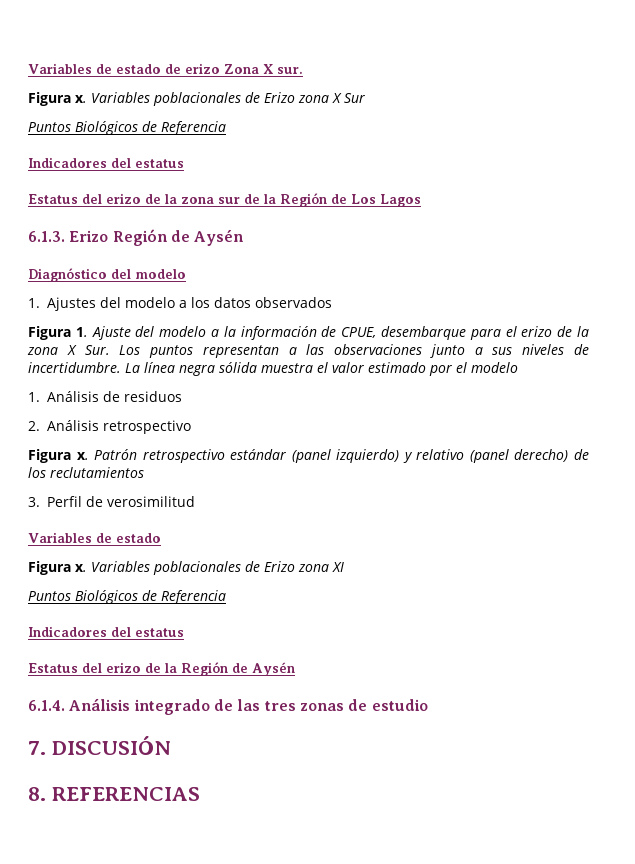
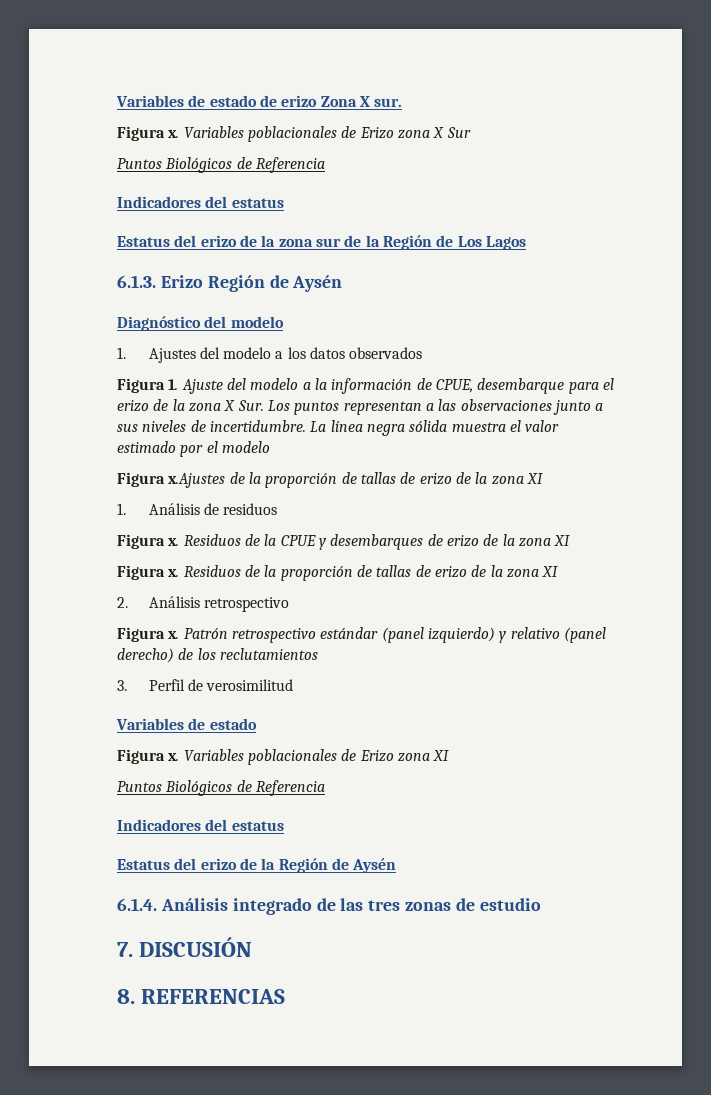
[28,391,182,402] 1. Análisis de residuos -> [117,472,543,488] [117,503,278,515] [117,534,571,550] [117,565,559,581] Figura x.Ajustes de la proporción de tallas de erizo de la zona XI // 1. Análisis de residuos // Figura x. Residuos de la CPUE y desembarques de erizo de la zona XI // Figura x. Residuos de la proporción de tallas de erizo de la zona XI

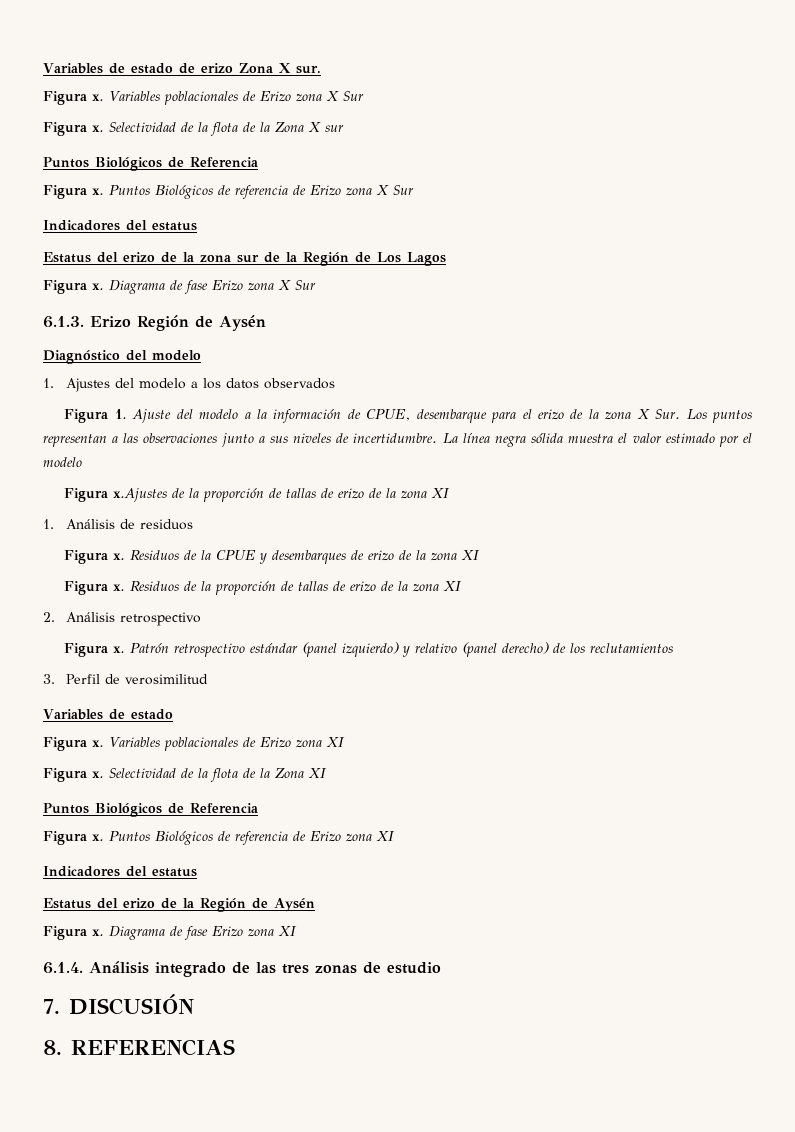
[117,157,325,173] Puntos Biológicos de Referencia -> [43,122,344,136] [43,157,258,171] [43,185,414,199] Figura x. Selectividad de la flota de la Zona X sur // Puntos Biológicos de Referencia // Figura x. Puntos Biológicos de referencia de Erizo zona X Sur
(526, 243) none -> [43,280,316,294] // Figura x. Diagrama de fase Erizo zona X Sur
[117,780,325,796] Puntos Biológicos de Referencia -> [43,768,327,782] [43,803,258,817] [43,831,395,845] Figura x. Selectividad de la flota de la Zona XI // Puntos Biológicos de Referencia // Figura x. Puntos Biológicos de referencia de Erizo zona XI
(397, 865) none -> [43,926,297,940] // Figura x. Diagrama de fase Erizo zona XI

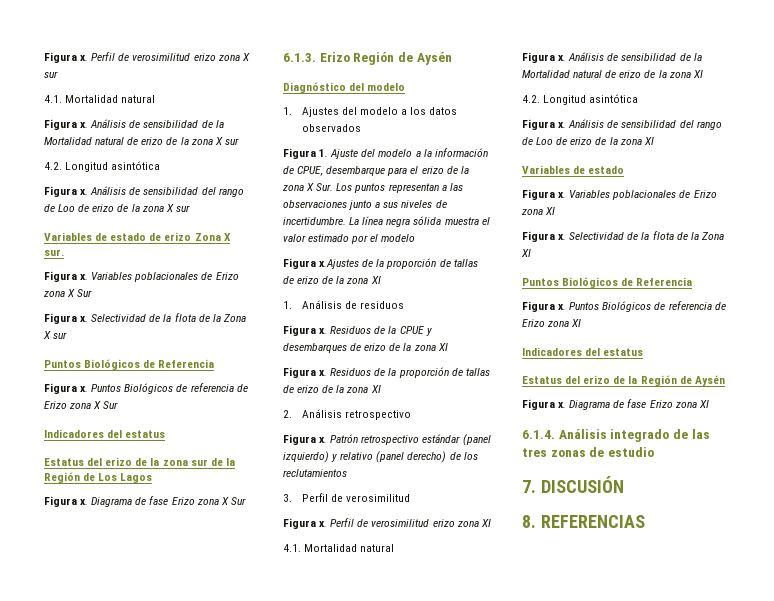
(43, 68) none -> [44,52,250,63] [44,71,58,78] [44,95,156,103] [44,119,224,130] [44,137,239,145] [44,161,161,172] [44,186,244,197] [44,204,190,212] Figura x. Perfil de verosimilitud erizo zona X sur // 4.1. Mortalidad natural // Figura x. Análisis de sensibilidad de la Mortalidad natural de erizo de la zona X sur // 4.2. Longitud asintótica // Figura x. Análisis de sensibilidad del rango de Loo de erizo de la zona X sur //
(208, 679) none -> [283,518,491,529] [283,544,395,552] [522,52,702,63] [522,70,703,78] [522,94,639,105] [522,119,722,130] [522,137,654,145] // Figura x. Perfil de verosimilitud erizo zona XI // 4.1. Mortalidad natural // Figura x. Análisis de sensibilidad de la Mortalidad natural de erizo de la zona XI // 4.2. Longitud asintótica // Figura x. Análisis de sensibilidad del rango de Loo de erizo de la zona XI

